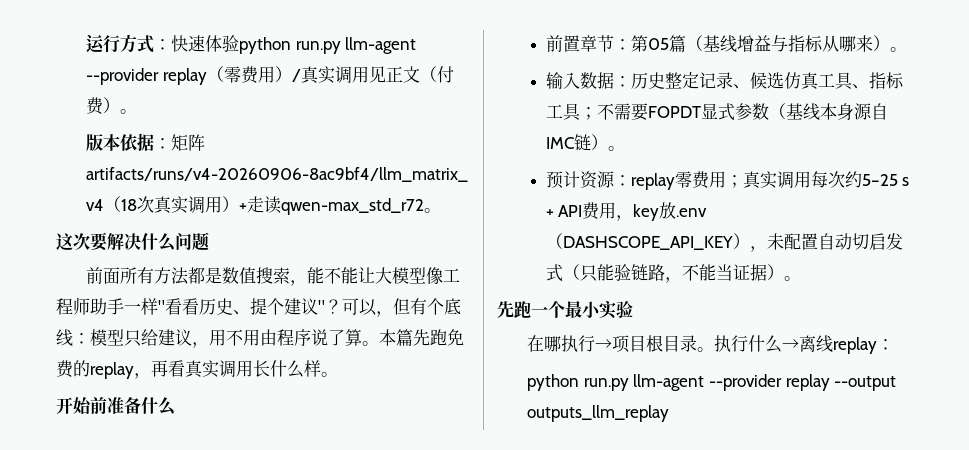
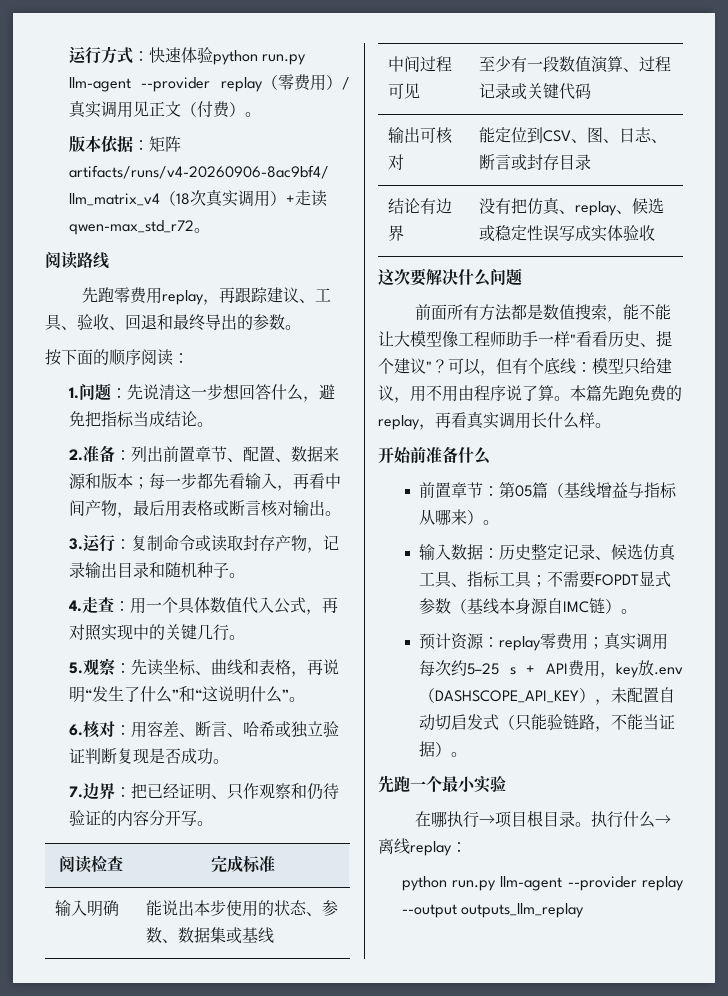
(442, 210) none -> [45,251,109,269] [81,287,331,305] [45,314,301,331] [45,349,189,366] [68,383,335,402] [68,411,213,428] [68,446,339,463] [68,473,341,491] [68,500,341,518] [68,534,339,553] [68,562,245,578] [68,597,338,615] [68,624,245,641] [68,658,339,677] [68,686,305,703] [68,721,339,738] [68,748,229,765] [68,783,339,800] [68,810,213,826] [59,855,123,873] [211,855,275,873] [54,900,119,917] [145,900,338,917] [145,927,274,944] [387,56,452,72] [387,83,420,99] [478,56,671,73] [478,83,591,100] [387,127,453,144] [387,154,404,170] [478,127,667,143] [478,154,591,171] [387,198,452,214] [387,225,404,241] [478,197,664,216] [478,225,655,242] // 阅读路线 // 先跑零费用replay，再跟踪建议、工具、验收、回退和最终导出的参数。 // 按下面的顺序阅读： // 1.问题：先说清这一步想回答什么，避免把指标当成结论。 // 2.准备：列出前置章节、配置、数据来源和版本；每一步都先看输入，再看中间产物，最后用表格或断言核对输出。 // 3.运行：复制命令或读取封存产物，记录输出目录和随机种子。 // 4.走查：用一个具体数值代入公式，再对照实现中的关键几行。 // 5.观察：先读坐标、曲线和表格，再说明“发生了什么”和“这说明什么”。 // 6.核对：用容差、断言、哈希或独立验证判断复现是否成功。 // 7.边界：把已经证明、只作观察和仍待验证的内容分开写。 // 阅读检查 | 完成标准 // 输入明确 | 能说出本步使用的状态、参数、数据集或基线 // 中间过程可见 | 至少有一段数值演算、过程记录或关键代码 // 输出可核对 | 能定位到CSV、图、日志、断言或封存目录 // 结论有边界 | 没有把仿真、replay、候选或稳定性误写成实体验收

